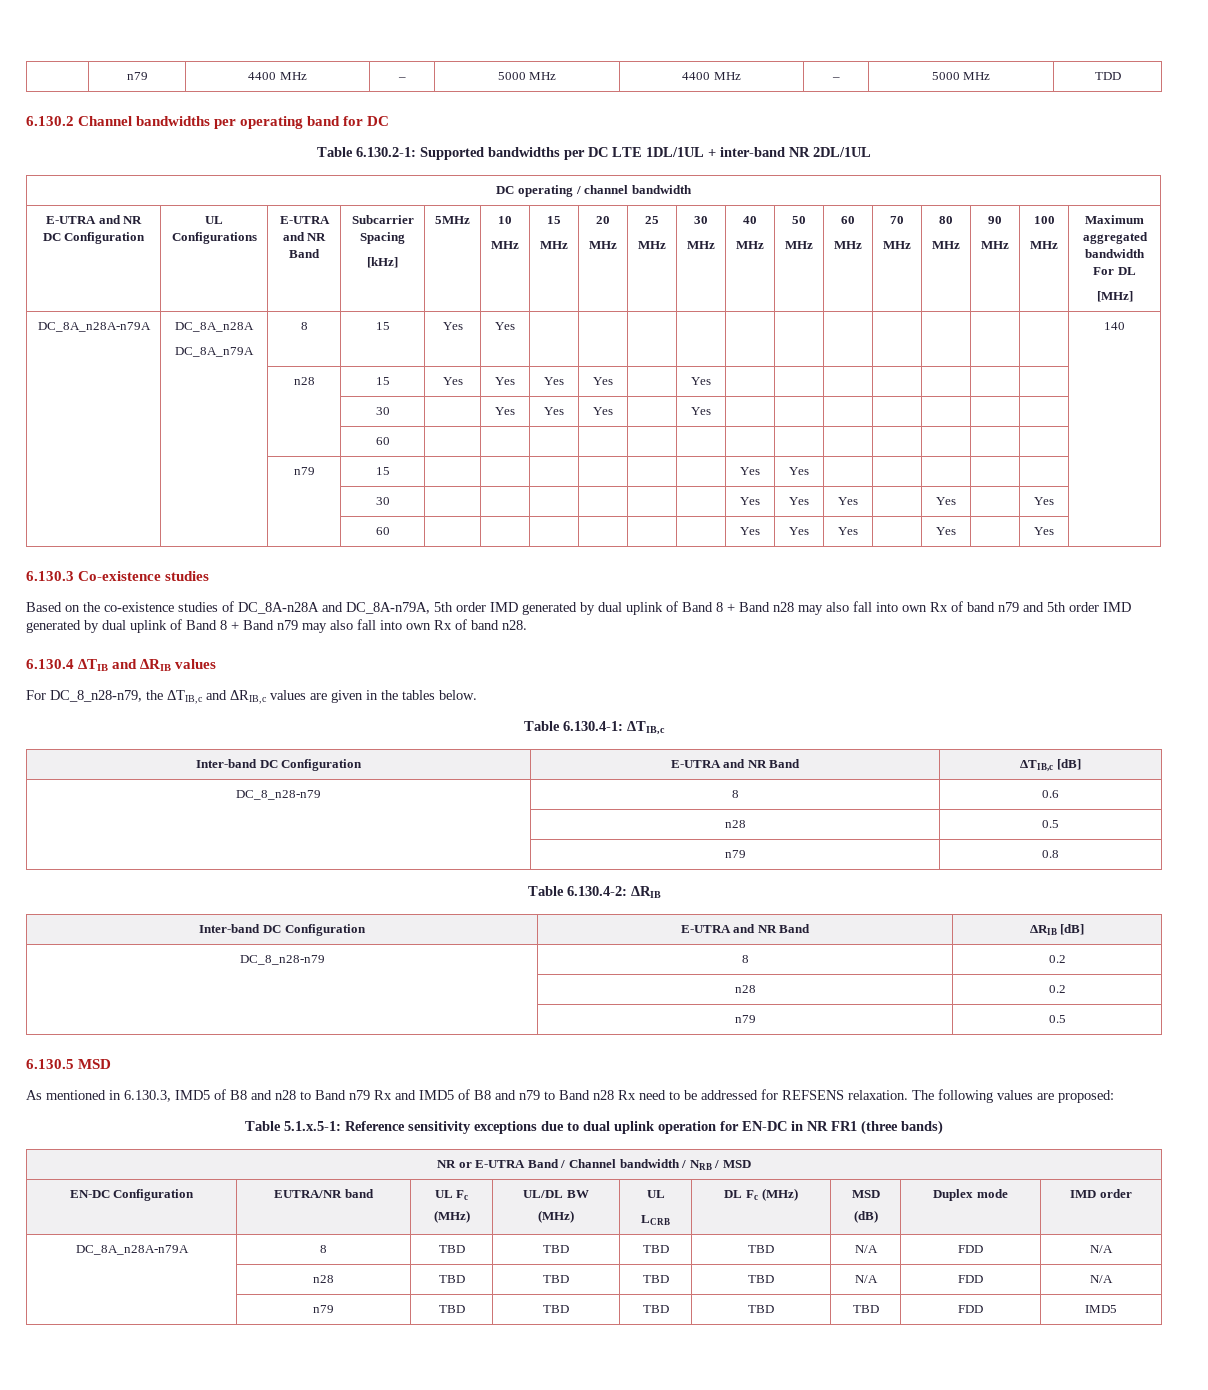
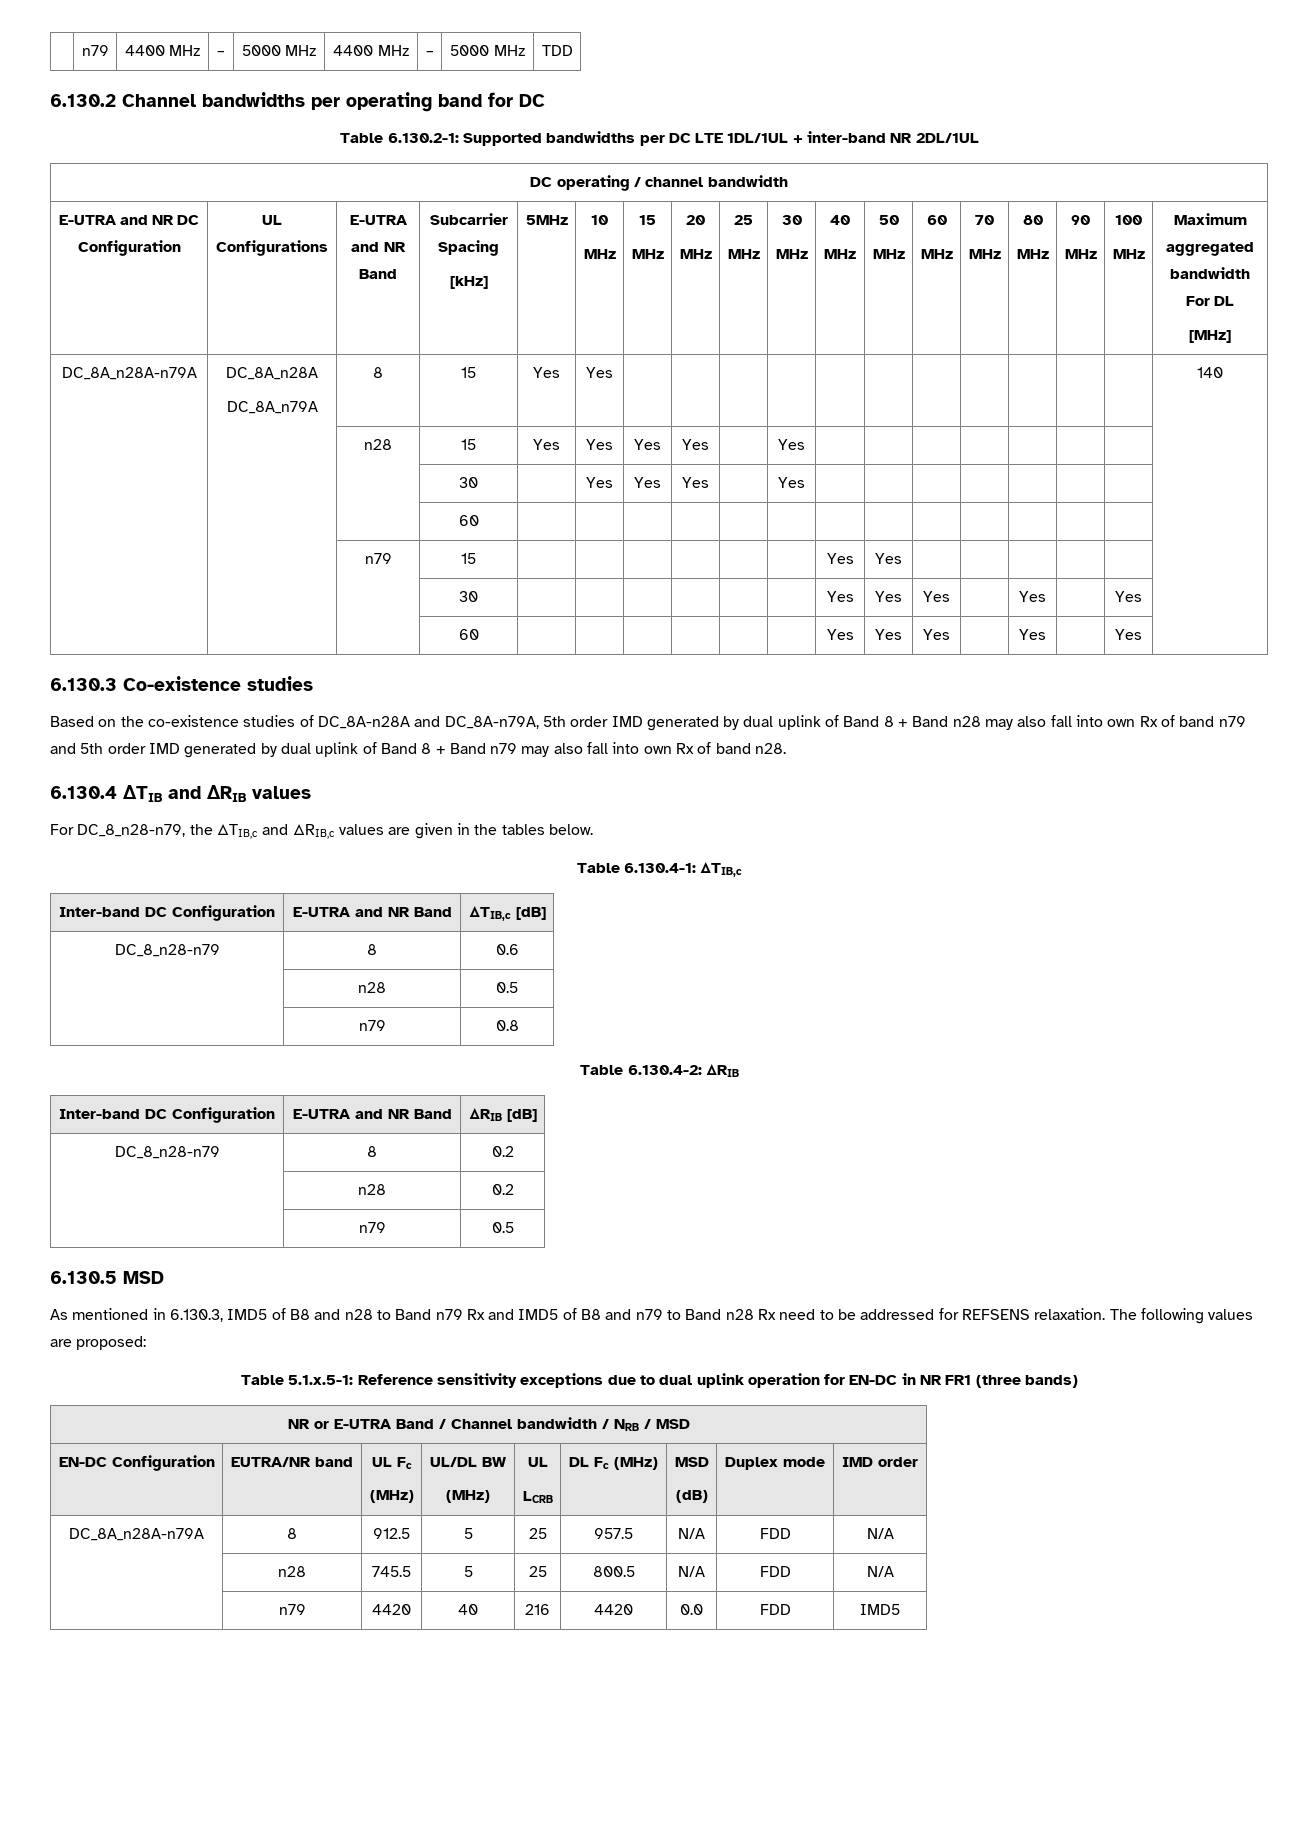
[438,1245,465,1253] [543,1245,569,1253] [642,1245,669,1253] [748,1245,774,1253] TBD | TBD | TBD | TBD -> [373,1528,410,1539] [463,1528,473,1539] [528,1528,547,1539] [594,1528,633,1539] 912.5 | 5 | 25 | 957.5
[438,1275,465,1283] [543,1275,569,1283] [642,1275,669,1283] [748,1275,774,1283] TBD | TBD | TBD | TBD -> [372,1566,411,1577] [463,1566,473,1577] [528,1566,547,1577] [592,1566,635,1577] 745.5 | 5 | 25 | 800.5
[438,1305,465,1313] [543,1305,569,1313] [642,1305,669,1313] [748,1305,774,1313] [852,1305,879,1313] TBD | TBD | TBD | TBD | TBD -> [372,1604,411,1615] [458,1604,478,1615] [525,1604,550,1615] [594,1604,633,1615] [680,1604,703,1615] 4420 | 40 | 216 | 4420 | 0.0

